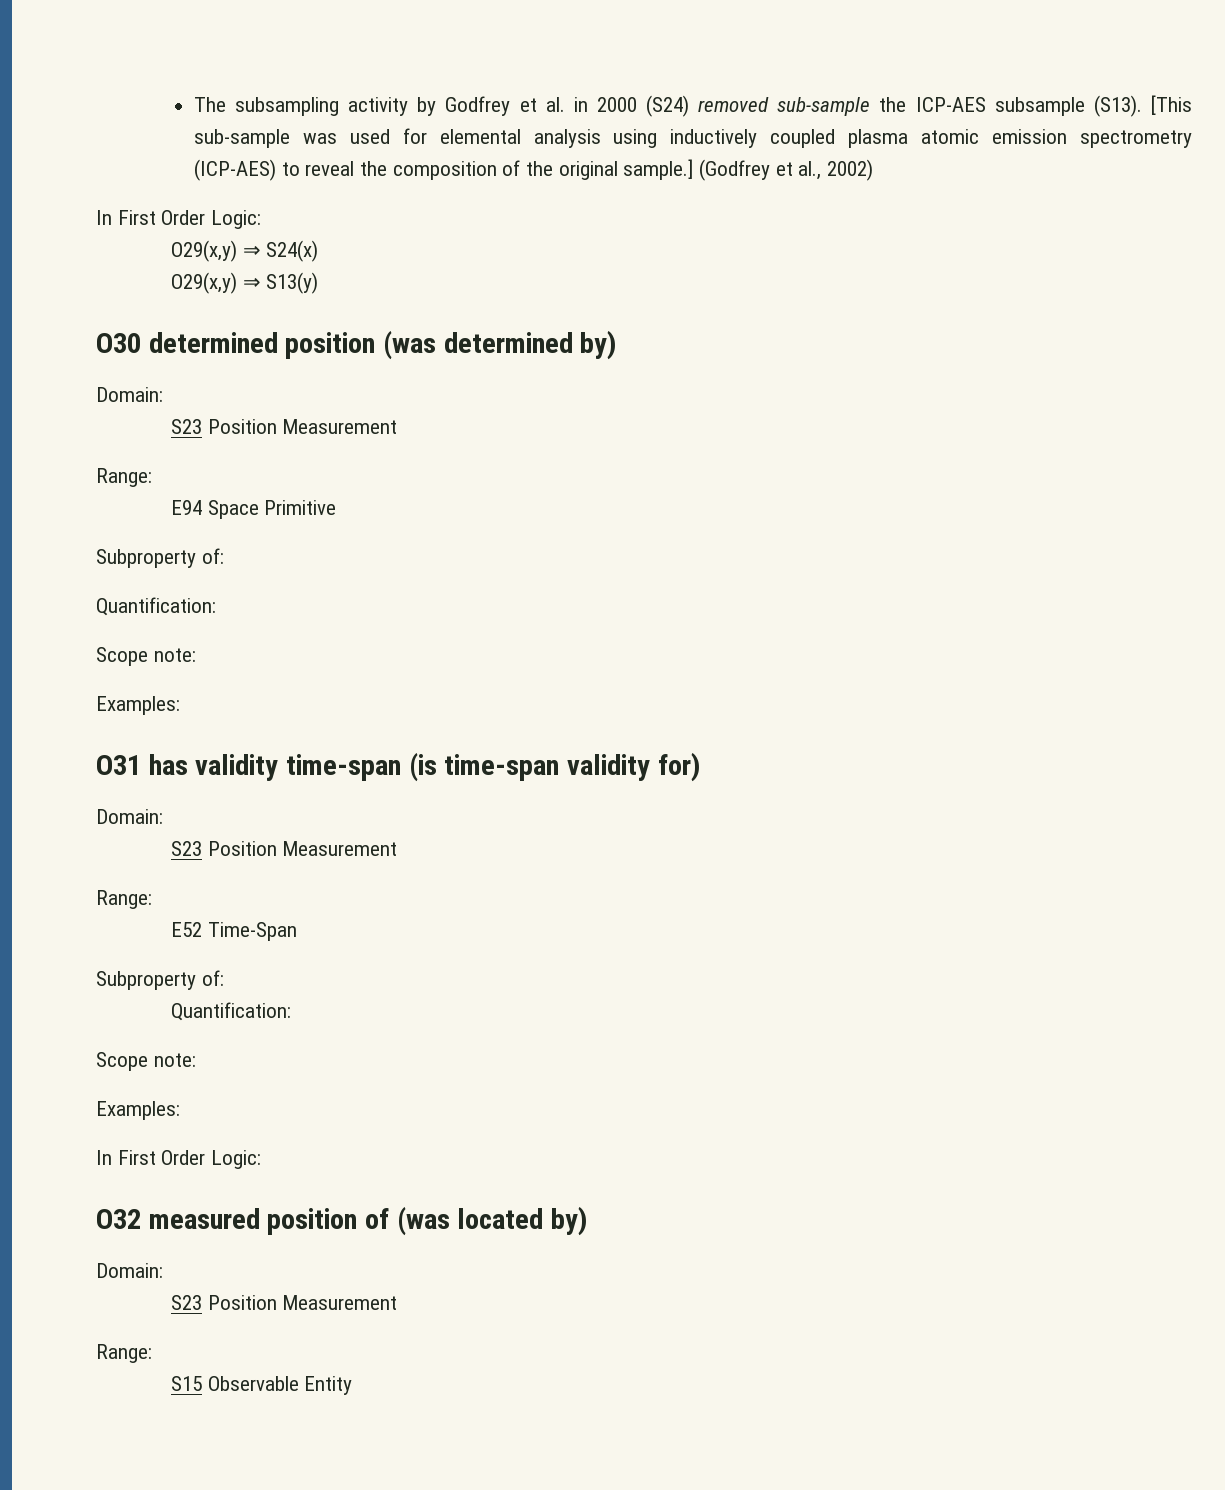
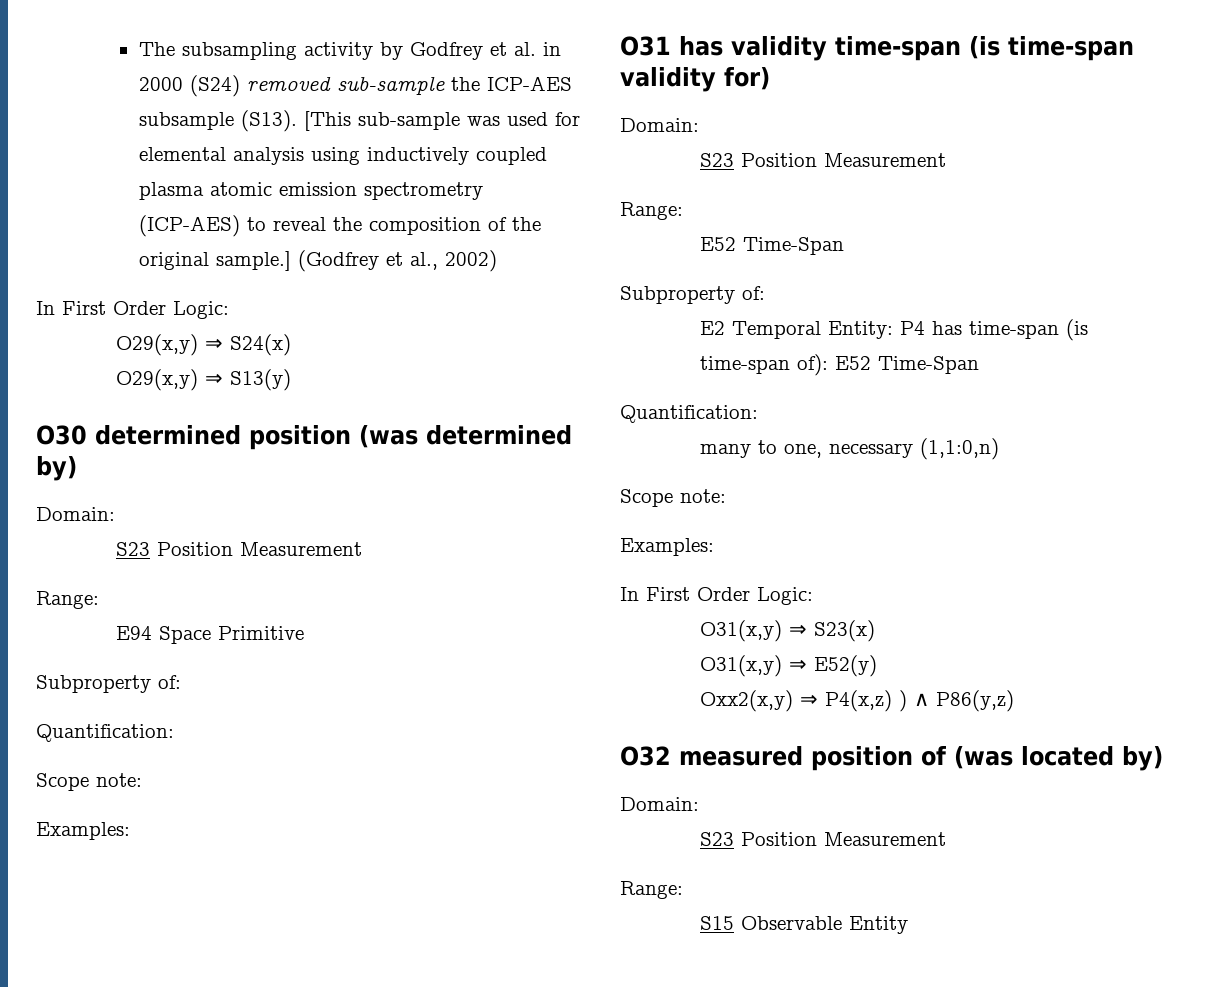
[170,1002,291,1021] Quantification: -> [700,319,1089,341] [700,354,980,376] [620,405,758,423] [700,438,1000,460] E2 Temporal Entity: P4 has time-span (is time-span of): E52 Time-Span // Quantification: // many to one, necessary (1,1:0,n)
(262, 1159) none -> [700,620,876,642] [700,655,878,677] [700,690,1015,712] // O31(x,y) ⇒ S23(x) // O31(x,y) ⇒ E52(y) // Oxx2(x,y) ⇒ P4(x,z) ) ∧ P86(y,z)

